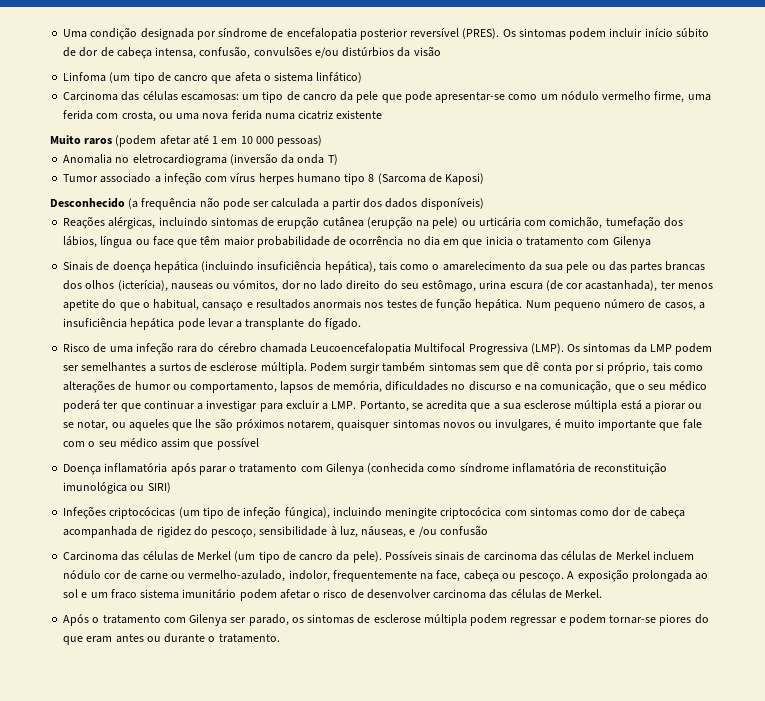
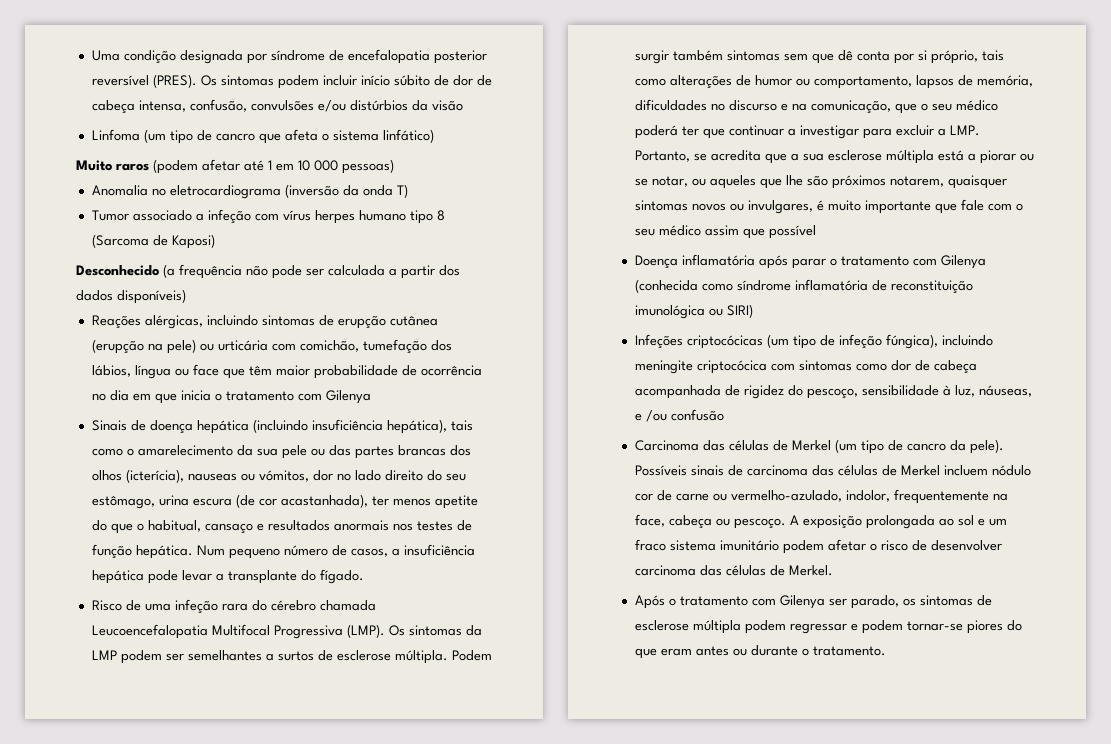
[63,91,711,103] [63,110,383,122] // Carcinoma das células escamosas: um tipo de cancro da pele que pode apresentar-se como um nódulo vermelho firme, uma ferida com crosta, ou uma nova ferida numa cicatriz existente -> (434, 136) none

